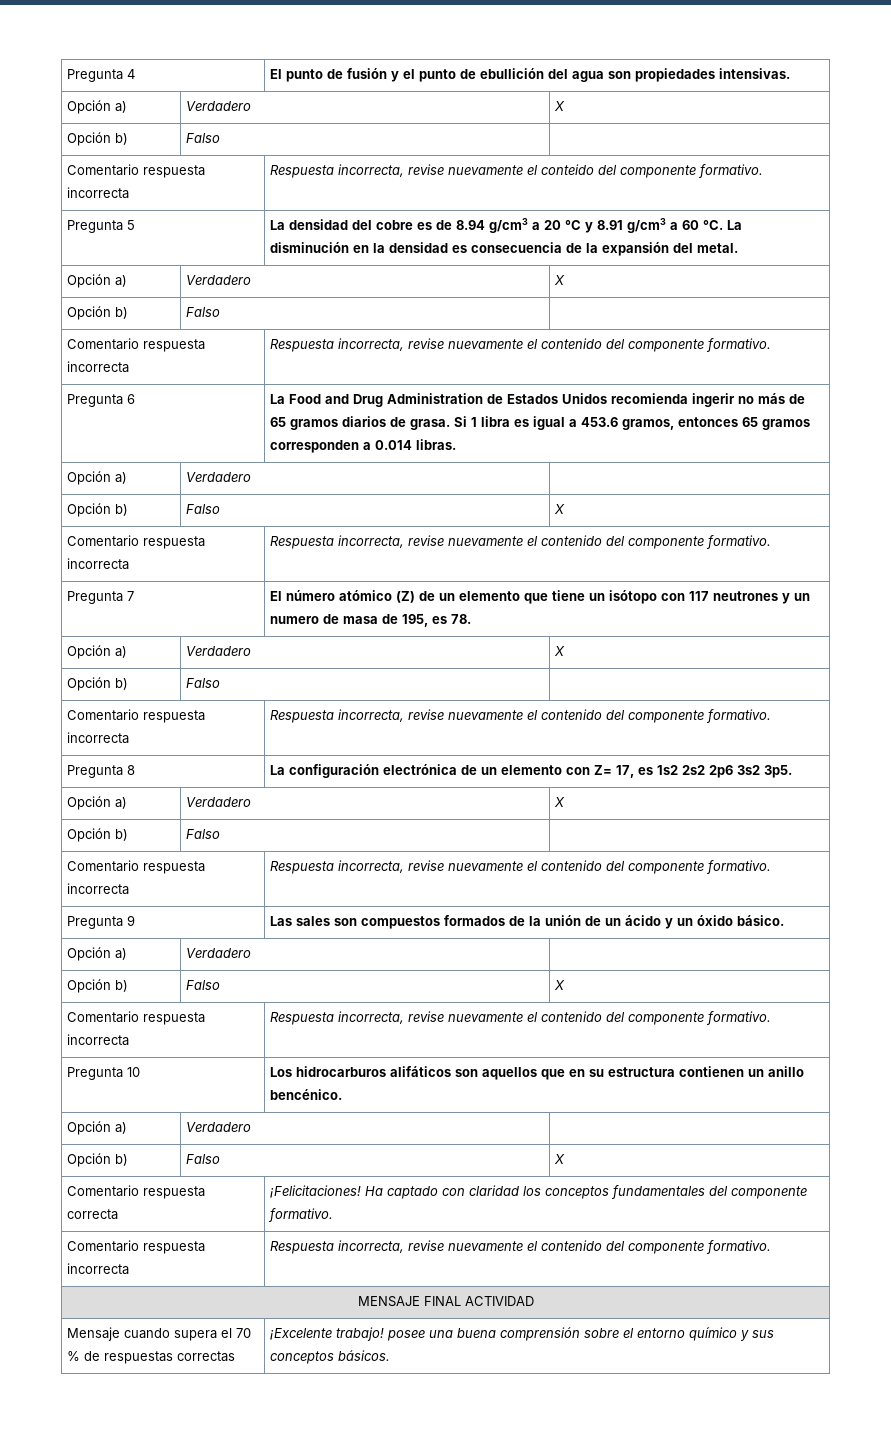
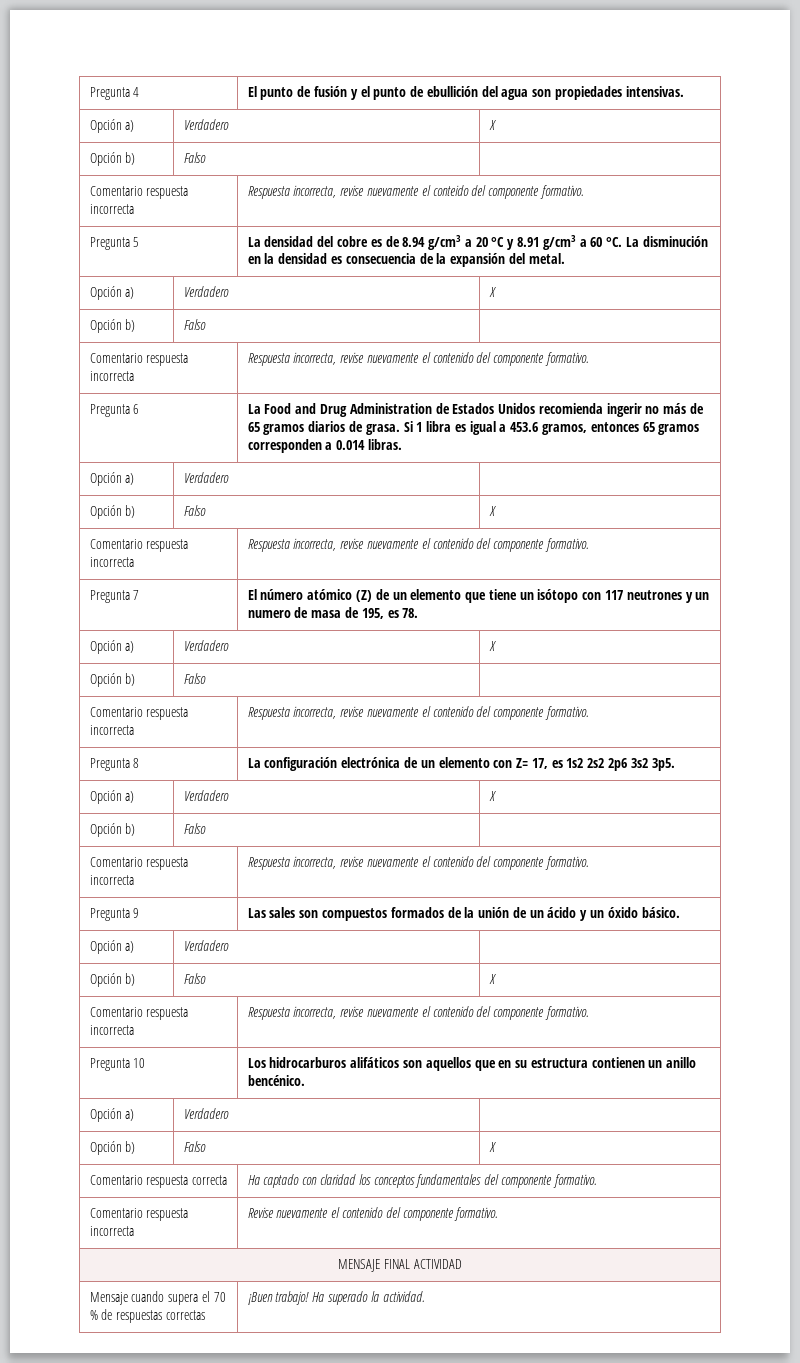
[270,1185,362,1198] ¡Felicitaciones! -> (228, 1180) none
[270,1240,445,1254] Respuesta incorrecta, revise -> [247,1207,274,1218] Revise
[270,1327,775,1341] [270,1350,391,1364] ¡Excelente trabajo! posee una buena comprensión sobre el entorno químico y sus conceptos básicos. -> [247,1291,425,1305] ¡Buen trabajo! Ha superado la actividad.

